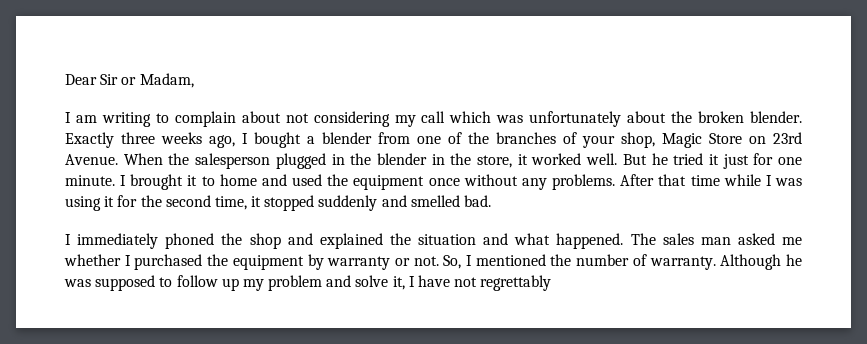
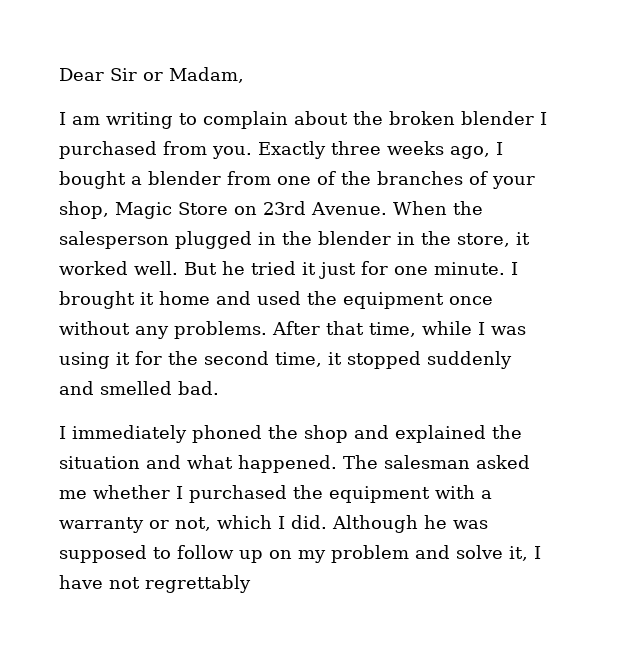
[285,111,802,127] not considering my call which was unfortunately about the broken blender. -> [353,111,547,125] [59,141,252,159] the broken blender I purchased from you.
[201,176,215,186] to -> (154, 298) none
[690,175,720,186] time -> [369,322,416,337] time,
[662,233,731,245] sales man -> [384,455,470,469] salesman
[307,254,716,270] by warranty or not. So, I mentioned the number of warranty. -> [435,485,492,499] [59,515,327,533] with a warranty or not, which I did.
(239, 284) none -> [269,550,292,559] on

